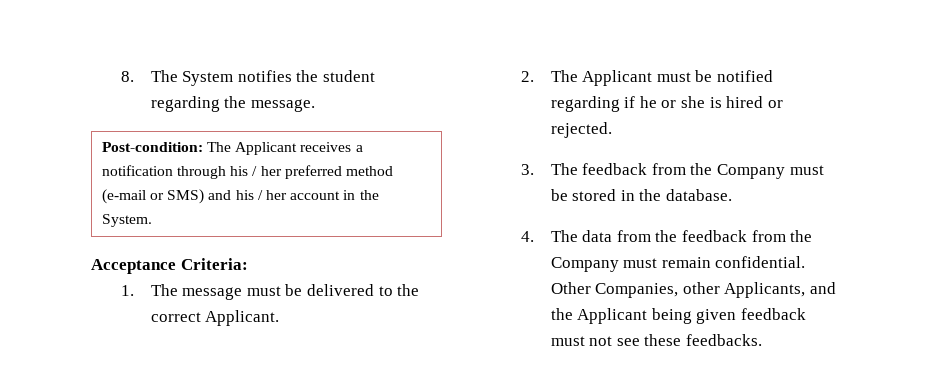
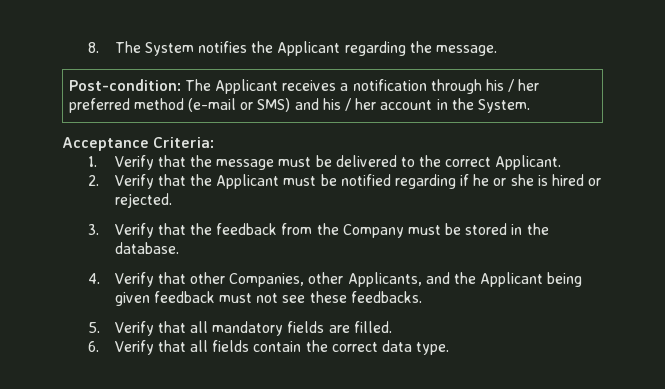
[322,70,375,82] student -> [277,41,341,56] Applicant
[150,284,178,296] The -> [114,155,212,170] Verify that the
[550,70,578,82] The -> [114,174,212,189] Verify that the
[550,163,578,175] The -> [114,223,212,238] Verify that the
[550,230,813,242] [550,256,806,272] [550,282,591,294] The data from the feedback from the Company must remain confidential. Other -> [114,272,225,287] Verify that other
(762, 340) none -> [88,321,392,336] [88,340,450,355] // 5. Verify that all mandatory fields are filled. // 6. Verify that all fields contain the correct data type.

